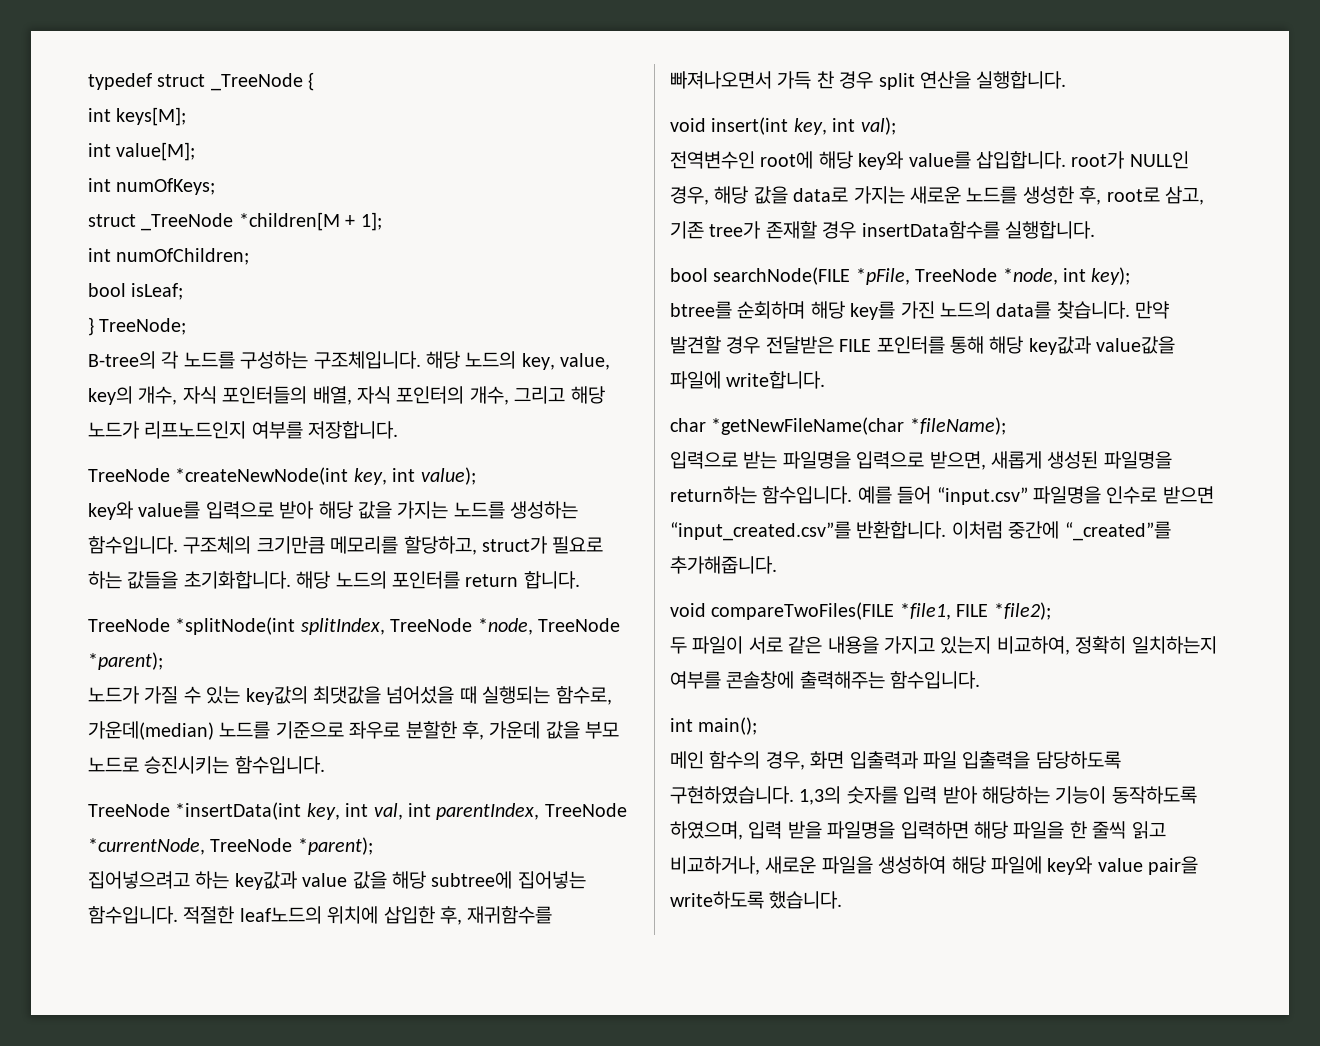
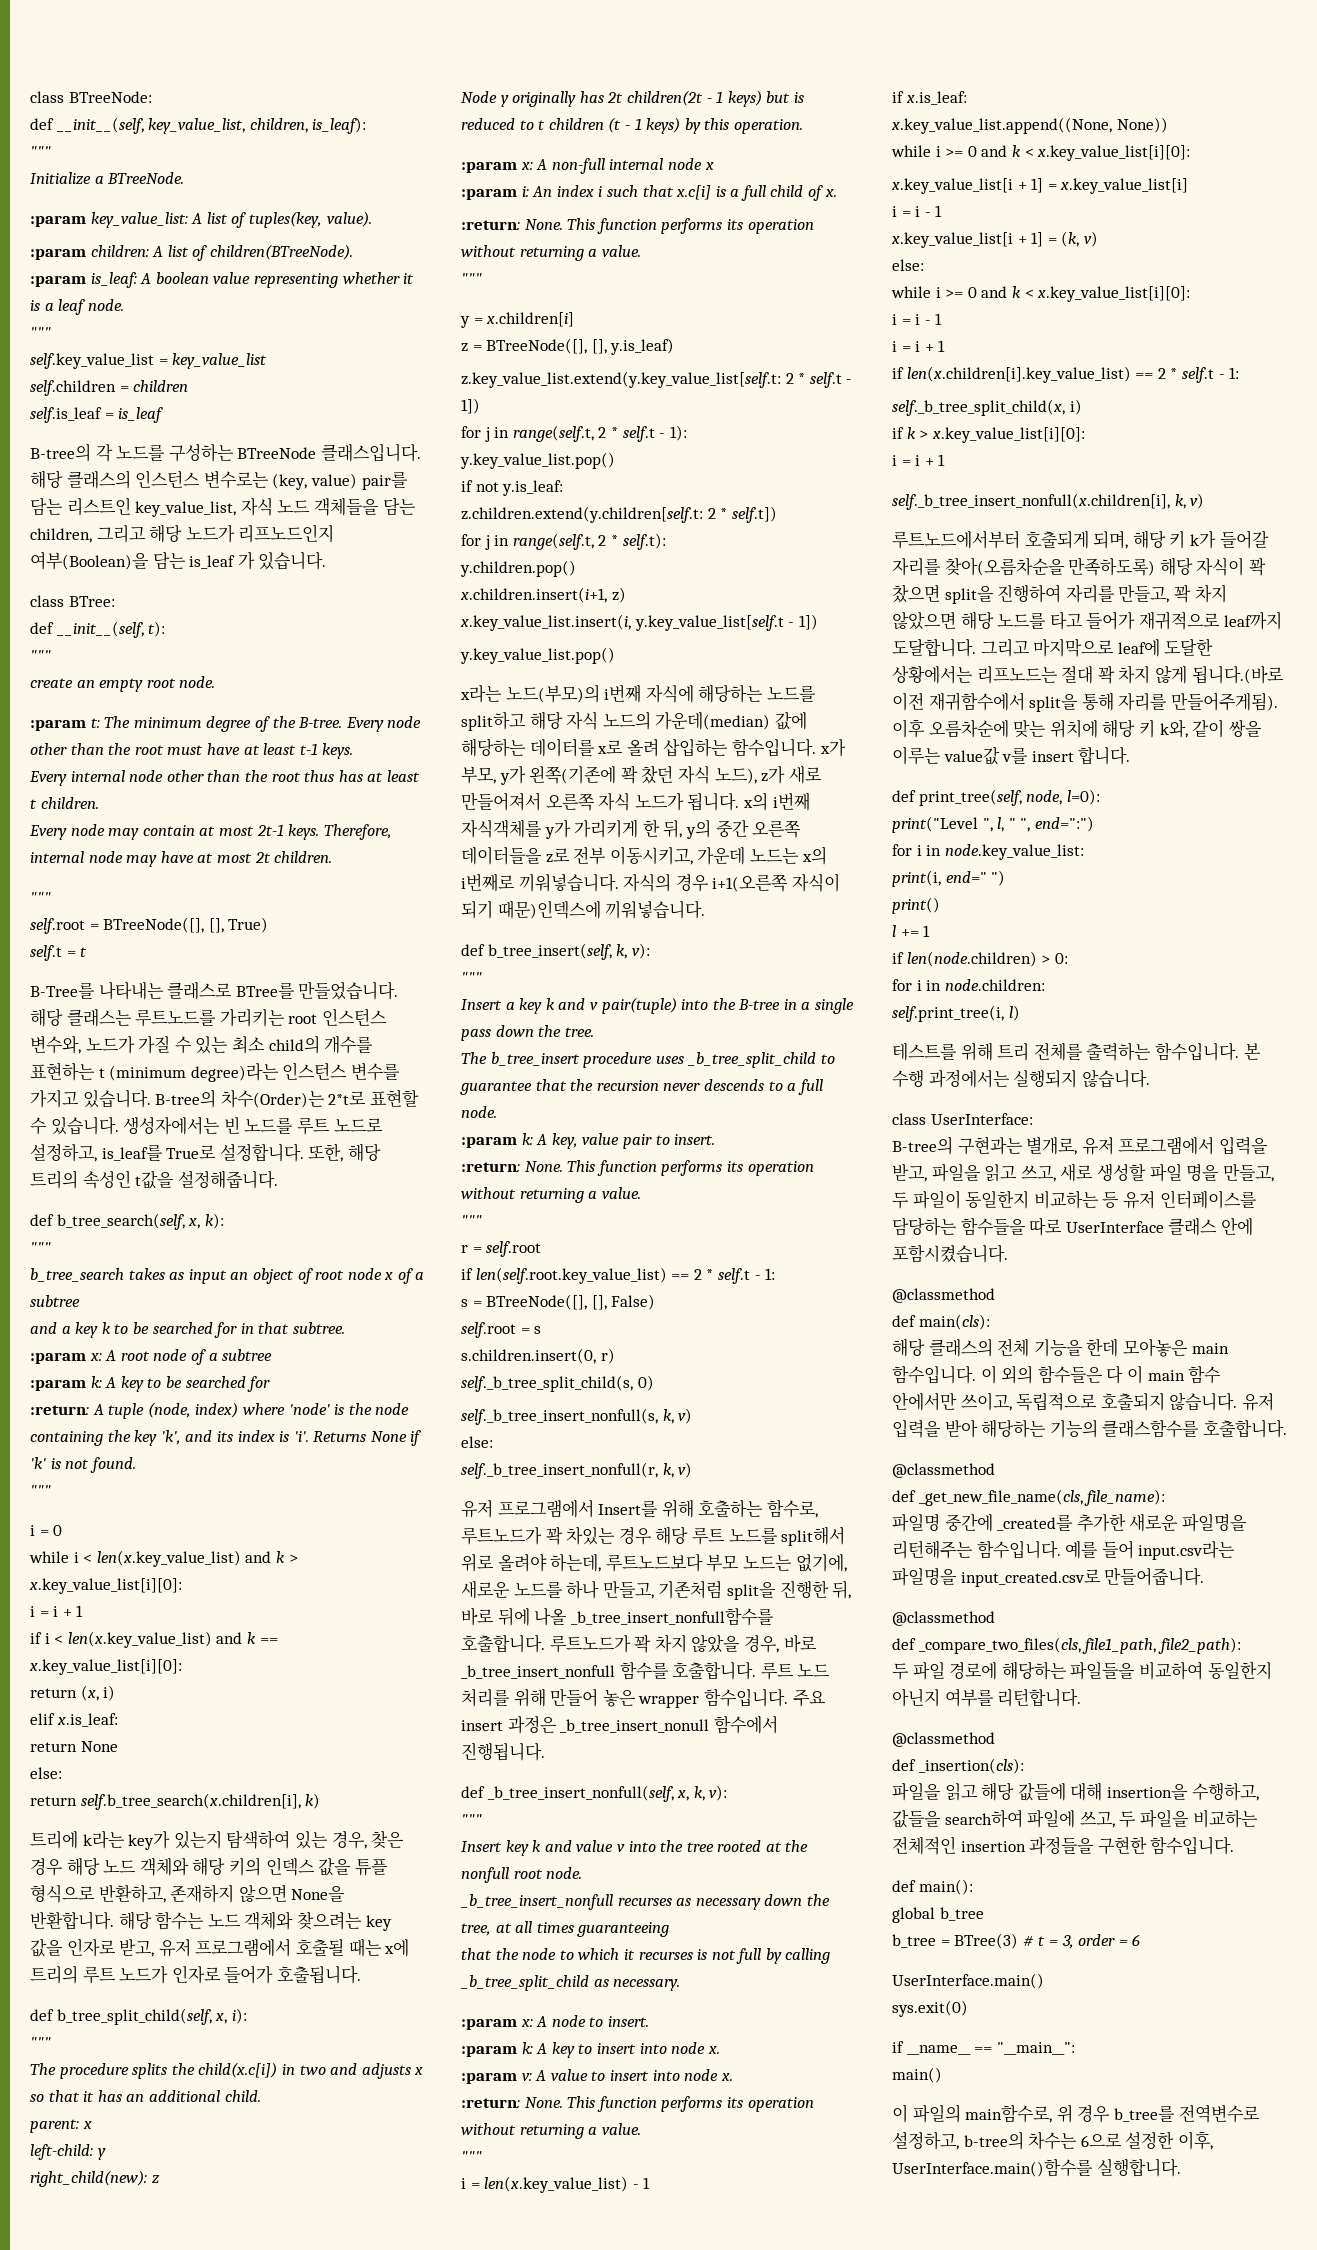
[88,72,315,91] [88,107,187,126] [88,142,196,161] [88,178,216,195] [88,212,382,231] [88,248,250,265] [88,283,184,300] [88,317,187,336] [88,351,611,370] [88,386,605,405] [88,421,399,439] [88,467,476,485] [88,501,579,520] [88,536,604,555] [88,571,580,589] [88,617,620,635] [88,652,163,670] [88,686,612,705] [88,721,620,740] [88,756,325,774] [88,802,627,820] [88,837,373,855] [88,871,586,890] [88,906,553,925] [670,71,1067,90] [670,117,896,135] [670,151,1189,170] [670,186,1204,205] [670,221,1095,239] [670,267,1131,285] [670,301,1170,320] [670,336,1176,355] [670,371,826,389] [670,417,1006,435] [670,451,1172,470] [670,486,1214,505] [670,521,1171,541] [670,556,777,574] [670,602,1051,620] [670,636,1217,655] [670,671,981,689] [670,717,758,735] [670,751,1121,770] [670,786,1197,805] [670,821,1166,840] [670,856,1199,875] [670,891,843,909] typedef struct _TreeNode { // int keys[M]; // int value[M]; // int numOfKeys; // struct _TreeNode *children[M + 1]; // int numOfChildren; // bool isLeaf; // } TreeNode; // B-tree의 각 노드를 구성하는 구조체입니다. 해당 노드의 key, value, key의 개수, 자식 포인터들의 배열, 자식 포인터의 개수, 그리고 해당 노드가 리프노드인지 여부를 저장합니다. // TreeNode *createNewNode(int key, int value); // key와 value를 입력으로 받아 해당 값을 가지는 노드를 생성하는 함수입니다. 구조체의 크기만큼 메모리를 할당하고, struct가 필요로 하는 값들을 초기화합니다. 해당 노드의 포인터를 return 합니다. // TreeNode *splitNode(int splitIndex, TreeNode *node, TreeNode *parent); // 노드가 가질 수 있는 key값의 최댓값을 넘어섰을 때 실행되는 함수로, 가운데(median) 노드를 기준으로 좌우로 분할한 후, 가운데 값을 부모 노드로 승진시키는 함수입니다. // TreeNode *insertData(int key, int val, int parentIndex, TreeNode *currentNode, TreeNode *parent); // 집어넣으려고 하는 key값과 value 값을 해당 subtree에 집어넣는 함수입니다. 적절한 leaf노드의 위치에 삽입한 후, 재귀함수를 빠져나오면서 가득 찬 경우 split 연산을 실행합니다. // void insert(int key, int val); // 전역변수인 root에 해당 key와 value를 삽입합니다. root가 NULL인 경우, 해당 값을 data로 가지는 새로운 노드를 생성한 후, root로 삼고, 기존 tree가 존재할 경우 insertData함수를 실행합니다. // bool searchNode(FILE *pFile, TreeNode *node, int key); // btree를 순회하며 해당 key를 가진 노드의 data를 찾습니다. 만약 발견할 경우 전달받은 FILE 포인터를 통해 해당 key값과 value값을 파일에 write합니다. // char *getNewFileName(char *fileName); // 입력으로 받는 파일명을 입력으로 받으면, 새롭게 생성된 파일명을 return하는 함수입니다. 예를 들어 “input.csv” 파일명을 인수로 받으면 “input_created.csv”를 반환합니다. 이처럼 중간에 “_created”를 추가해줍니다. // void compareTwoFiles(FILE *file1, FILE *file2); // 두 파일이 서로 같은 내용을 가지고 있는지 비교하여, 정확히 일치하는지 여부를 콘솔창에 출력해주는 함수입니다. // int main(); // 메인 함수의 경우, 화면 입출력과 파일 입출력을 담당하도록 구현하였습니다. 1,3의 숫자를 입력 받아 해당하는 기능이 동작하도록 하였으며, 입력 받을 파일명을 입력하면 해당 파일을 한 줄씩 읽고 비교하거나, 새로운 파일을 생성하여 해당 파일에 key와 value pair을 write하도록 했습니다. -> [30,91,152,103] [30,117,367,134] [30,146,51,157] [30,172,185,185] [30,211,372,228] [30,244,353,261] [30,272,415,288] [30,299,124,315] [30,327,51,338] [30,353,268,369] [30,380,189,396] [30,407,164,423] [30,443,421,462] [30,470,408,490] [30,497,416,517] [30,524,335,543] [30,551,327,570] [30,595,115,607] [30,621,166,638] [30,650,51,661] [30,676,216,692] [30,716,422,732] [30,743,354,759] [29,770,420,786] [30,797,99,809] [29,824,392,840] [30,851,333,867] [30,892,51,903] [30,917,269,934] [30,945,88,961] [30,981,399,1000] [30,1008,387,1027] [30,1035,374,1054] [30,1062,400,1082] [30,1089,419,1108] [30,1116,383,1135] [30,1143,381,1162] [30,1170,278,1189] [30,1213,224,1230] [30,1242,51,1253] [30,1268,425,1284] [30,1295,80,1307] [30,1322,345,1338] [30,1349,273,1365] [30,1376,271,1392] [30,1402,410,1419] [30,1430,422,1446] [30,1457,136,1473] [30,1485,51,1496] [30,1525,63,1536] [29,1550,298,1567] [29,1578,182,1594] [30,1605,84,1617] [30,1631,278,1648] [29,1659,182,1675] [30,1685,116,1701] [30,1713,118,1727] [30,1741,118,1752] [30,1767,62,1779] [30,1793,321,1810] [30,1830,405,1850] [30,1857,388,1876] [30,1884,346,1903] [30,1911,392,1931] [30,1938,410,1957] [30,1965,361,1984] [30,2008,247,2025] [30,2037,51,2048] [30,2062,424,2079] [30,2090,261,2102] [30,2119,92,2133] [30,2144,106,2160] [30,2170,160,2187] [461,90,804,107] [461,117,803,134] [461,158,714,174] [461,185,837,201] [461,218,814,234] [461,245,641,261] [461,273,482,284] [460,312,575,328] [461,338,675,355] [461,371,853,388] [461,398,480,414] [461,425,687,442] [460,452,615,469] [461,480,564,496] [461,506,777,523] [461,533,666,550] [460,560,576,577] [460,587,626,603] [460,614,818,631] [460,647,615,664] [460,684,816,703] [461,711,807,731] [461,738,846,757] [461,765,822,785] [461,792,810,811] [461,819,802,839] [461,846,827,865] [461,873,840,892] [461,900,706,919] [461,943,650,960] [461,972,482,983] [461,997,855,1014] [461,1025,594,1041] [461,1052,835,1068] [460,1079,823,1095] [461,1106,497,1118] [461,1133,716,1149] [461,1160,814,1176] [461,1187,641,1203] [461,1215,482,1226] [461,1241,542,1257] [461,1267,776,1284] [461,1294,656,1310] [461,1322,542,1338] [461,1348,615,1364] [461,1375,654,1392] [461,1408,693,1425] [461,1436,493,1448] [461,1462,693,1479] [461,1499,818,1518] [461,1526,846,1546] [461,1553,847,1572] [461,1580,852,1600] [461,1607,774,1626] [461,1634,817,1653] [461,1661,831,1680] [461,1688,826,1708] [461,1715,778,1734] [461,1742,545,1761] [461,1785,728,1802] [461,1814,482,1825] [461,1840,809,1856] [461,1867,583,1883] [460,1894,830,1910] [461,1921,670,1937] [461,1948,831,1964] [460,1975,681,1991] [461,2015,649,2030] [461,2042,720,2058] [461,2069,733,2084] [461,2096,814,2112] [461,2123,641,2139] [461,2151,482,2162] [461,2176,651,2193] [892,91,967,105] [891,117,1168,134] [891,145,1191,161] [891,178,1189,194] [892,205,943,217] [891,231,1098,248] [892,259,924,271] [891,286,1191,302] [892,313,943,325] [892,340,946,352] [892,366,1240,383] [892,399,1082,416] [892,427,1085,443] [892,454,946,466] [892,493,1205,510] [892,530,1269,549] [892,557,1266,576] [892,584,1227,604] [892,611,1282,630] [892,638,1214,657] [892,665,1284,684] [892,692,1278,712] [892,719,1262,738] [892,746,1131,765] [892,789,1100,806] [892,816,1094,833] [892,844,1084,860] [892,870,1006,887] [892,897,940,914] [892,925,931,937] [892,951,1068,967] [892,979,1045,991] [892,1005,1020,1022] [892,1042,1261,1061] [892,1069,1150,1088] [892,1113,1033,1125] [892,1136,1268,1155] [892,1163,1274,1182] [892,1190,1257,1209] [892,1217,1253,1236] [892,1244,1008,1263] [892,1288,995,1303] [892,1314,990,1330] [892,1338,1229,1357] [892,1365,1222,1384] [892,1392,1274,1411] [892,1419,1287,1438] [892,1463,995,1478] [892,1489,1166,1506] [892,1513,1247,1532] [892,1540,1236,1560] [892,1567,1205,1587] [892,1611,995,1626] [892,1637,1241,1654] [892,1661,1272,1680] [892,1688,1082,1707] [892,1732,995,1747] [892,1758,1024,1774] [892,1782,1259,1801] [892,1809,1258,1828] [892,1836,1235,1855] [892,1879,973,1895] [892,1907,984,1923] [892,1933,1141,1949] [892,1973,1044,1989] [892,2000,968,2017] [892,2041,1075,2055] [892,2067,942,2083] [892,2104,1260,2123] [892,2131,1213,2150] [892,2158,1181,2177] class BTreeNode: // def __init__(self, key_value_list, children, is_leaf): // """ // Initialize a BTreeNode. // :param key_value_list: A list of tuples(key, value). // :param children: A list of children(BTreeNode). // :param is_leaf: A boolean value representing whether it is a leaf node. // """ // self.key_value_list = key_value_list // self.children = children // self.is_leaf = is_leaf // B-tree의 각 노드를 구성하는 BTreeNode 클래스입니다. 해당 클래스의 인스턴스 변수로는 (key, value) pair를 담는 리스트인 key_value_list, 자식 노드 객체들을 담는 children, 그리고 해당 노드가 리프노드인지 여부(Boolean)을 담는 is_leaf 가 있습니다. // class BTree: // def __init__(self, t): // """ // create an empty root node. // :param t: The minimum degree of the B-tree. Every node other than the root must have at least t-1 keys. // Every internal node other than the root thus has at least t children. // Every node may contain at most 2t-1 keys. Therefore, internal node may have at most 2t children. // """ // self.root = BTreeNode([], [], True) // self.t = t // B-Tree를 나타내는 클래스로 BTree를 만들었습니다. 해당 클래스는 루트노드를 가리키는 root 인스턴스 변수와, 노드가 가질 수 있는 최소 child의 개수를 표현하는 t (minimum degree)라는 인스턴스 변수를 가지고 있습니다. B-tree의 차수(Order)는 2*t로 표현할 수 있습니다. 생성자에서는 빈 노드를 루트 노드로 설정하고, is_leaf를 True로 설정합니다. 또한, 해당 트리의 속성인 t값을 설정해줍니다. // def b_tree_search(self, x, k): // """ // b_tree_search takes as input an object of root node x of a subtree // and a key k to be searched for in that subtree. // :param x: A root node of a subtree // :param k: A key to be searched for // :return: A tuple (node, index) where 'node' is the node containing the key 'k', and its index is 'i'. Returns None if 'k' is not found. // """ // i = 0 // while i < len(x.key_value_list) and k > x.key_value_list[i][0]: // i = i + 1 // if i < len(x.key_value_list) and k == x.key_value_list[i][0]: // return (x, i) // elif x.is_leaf: // return None // else: // return self.b_tree_search(x.children[i], k) // 트리에 k라는 key가 있는지 탐색하여 있는 경우, 찾은 경우 해당 노드 객체와 해당 키의 인덱스 값을 튜플 형식으로 반환하고, 존재하지 않으면 None을 반환합니다. 해당 함수는 노드 객체와 찾으려는 key 값을 인자로 받고, 유저 프로그램에서 호출될 때는 x에 트리의 루트 노드가 인자로 들어가 호출됩니다. // def b_tree_split_child(self, x, i): // """ // The procedure splits the child(x.c[i]) in two and adjusts x so that it has an additional child. // parent: x // left-child: y // right_child(new): z // Node y originally has 2t children(2t - 1 keys) but is reduced to t children (t - 1 keys) by this operation. // :param x: A non-full internal node x // :param i: An index i such that x.c[i] is a full child of x. // :return: None. This function performs its operation without returning a value. // """ // y = x.children[i] // z = BTreeNode([], [], y.is_leaf) // z.key_value_list.extend(y.key_value_list[self.t: 2 * self.t - 1]) // for j in range(self.t, 2 * self.t - 1): // y.key_value_list.pop() // if not y.is_leaf: // z.children.extend(y.children[self.t: 2 * self.t]) // for j in range(self.t, 2 * self.t): // y.children.pop() // x.children.insert(i+1, z) // x.key_value_list.insert(i, y.key_value_list[self.t - 1]) // y.key_value_list.pop() // x라는 노드(부모)의 i번째 자식에 해당하는 노드를 split하고 해당 자식 노드의 가운데(median) 값에 해당하는 데이터를 x로 올려 삽입하는 함수입니다. x가 부모, y가 왼쪽(기존에 꽉 찼던 자식 노드), z가 새로 만들어져서 오른쪽 자식 노드가 됩니다. x의 i번째 자식객체를 y가 가리키게 한 뒤, y의 중간 오른쪽 데이터들을 z로 전부 이동시키고, 가운데 노드는 x의 i번째로 끼워넣습니다. 자식의 경우 i+1(오른쪽 자식이 되기 때문)인덱스에 끼워넣습니다. // def b_tree_insert(self, k, v): // """ // Insert a key k and v pair(tuple) into the B-tree in a single pass down the tree. // The b_tree_insert procedure uses _b_tree_split_child to guarantee that the recursion never descends to a full node. // :param k: A key, value pair to insert. // :return: None. This function performs its operation without returning a value. // """ // r = self.root // if len(self.root.key_value_list) == 2 * self.t - 1: // s = BTreeNode([], [], False) // self.root = s // s.children.insert(0, r) // self._b_tree_split_child(s, 0) // self._b_tree_insert_nonfull(s, k, v) // else: // self._b_tree_insert_nonfull(r, k, v) // 유저 프로그램에서 Insert를 위해 호출하는 함수로, 루트노드가 꽉 차있는 경우 해당 루트 노드를 split해서 위로 올려야 하는데, 루트노드보다 부모 노드는 없기에, 새로운 노드를 하나 만들고, 기존처럼 split을 진행한 뒤, 바로 뒤에 나올 _b_tree_insert_nonfull함수를 호출합니다. 루트노드가 꽉 차지 않았을 경우, 바로 _b_tree_insert_nonfull 함수를 호출합니다. 루트 노드 처리를 위해 만들어 놓은 wrapper 함수입니다. 주요 insert 과정은 _b_tree_insert_nonull 함수에서 진행됩니다. // def _b_tree_insert_nonfull(self, x, k, v): // """ // Insert key k and value v into the tree rooted at the nonfull root node. // _b_tree_insert_nonfull recurses as necessary down the tree, at all times guaranteeing // that the node to which it recurses is not full by calling _b_tree_split_child as necessary. // :param x: A node to insert. // :param k: A key to insert into node x. // :param v: A value to insert into node x. // :return: None. This function performs its operation without returning a value. // """ // i = len(x.key_value_list) - 1 // if x.is_leaf: // x.key_value_list.append((None, None)) // while i >= 0 and k < x.key_value_list[i][0]: // x.key_value_list[i + 1] = x.key_value_list[i] // i = i - 1 // x.key_value_list[i + 1] = (k, v) // else: // while i >= 0 and k < x.key_value_list[i][0]: // i = i - 1 // i = i + 1 // if len(x.children[i].key_value_list) == 2 * self.t - 1: // self._b_tree_split_child(x, i) // if k > x.key_value_list[i][0]: // i = i + 1 // self._b_tree_insert_nonfull(x.children[i], k, v) // 루트노드에서부터 호출되게 되며, 해당 키 k가 들어갈 자리를 찾아(오름차순을 만족하도록) 해당 자식이 꽉 찼으면 split을 진행하여 자리를 만들고, 꽉 차지 않았으면 해당 노드를 타고 들어가 재귀적으로 leaf까지 도달합니다. 그리고 마지막으로 leaf에 도달한 상황에서는 리프노드는 절대 꽉 차지 않게 됩니다.(바로 이전 재귀함수에서 split을 통해 자리를 만들어주게됨). 이후 오름차순에 맞는 위치에 해당 키 k와, 같이 쌍을 이루는 value값 v를 insert 합니다. // def print_tree(self, node, l=0): // print("Level ", l, " ", end=":") // for i in node.key_value_list: // print(i, end=" ") // print() // l += 1 // if len(node.children) > 0: // for i in node.children: // self.print_tree(i, l) // 테스트를 위해 트리 전체를 출력하는 함수입니다. 본 수행 과정에서는 실행되지 않습니다. // class UserInterface: // B-tree의 구현과는 별개로, 유저 프로그램에서 입력을 받고, 파일을 읽고 쓰고, 새로 생성할 파일 명을 만들고, 두 파일이 동일한지 비교하는 등 유저 인터페이스를 담당하는 함수들을 따로 UserInterface 클래스 안에 포함시켰습니다. // @classmethod // def main(cls): // 해당 클래스의 전체 기능을 한데 모아놓은 main 함수입니다. 이 외의 함수들은 다 이 main 함수 안에서만 쓰이고, 독립적으로 호출되지 않습니다. 유저 입력을 받아 해당하는 기능의 클래스함수를 호출합니다. // @classmethod // def _get_new_file_name(cls, file_name): // 파일명 중간에 _created를 추가한 새로운 파일명을 리턴해주는 함수입니다. 예를 들어 input.csv라는 파일명을 input_created.csv로 만들어줍니다. // @classmethod // def _compare_two_files(cls, file1_path, file2_path): // 두 파일 경로에 해당하는 파일들을 비교하여 동일한지 아닌지 여부를 리턴합니다. // @classmethod // def _insertion(cls): // 파일을 읽고 해당 값들에 대해 insertion을 수행하고, 값들을 search하여 파일에 쓰고, 두 파일을 비교하는 전체적인 insertion 과정들을 구현한 함수입니다. // def main(): // global b_tree // b_tree = BTree(3) # t = 3, order = 6 // UserInterface.main() // sys.exit(0) // if __name__ == "__main__": // main() // 이 파일의 main함수로, 위 경우 b_tree를 전역변수로 설정하고, b-tree의 차수는 6으로 설정한 이후, UserInterface.main()함수를 실행합니다.

